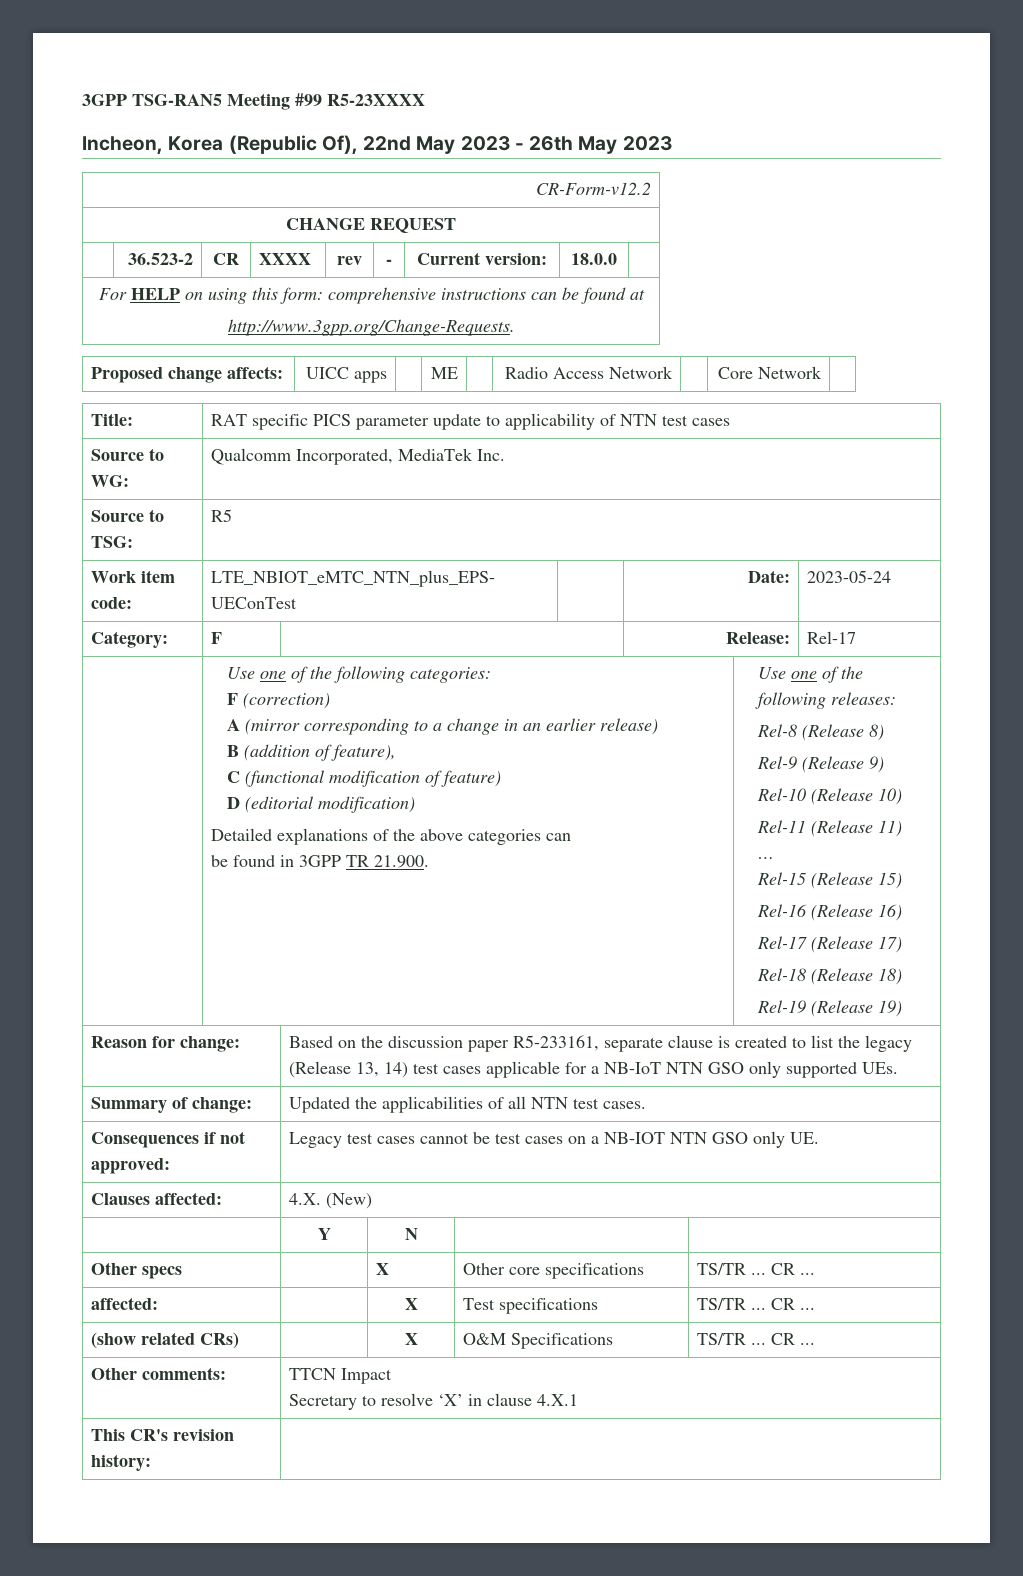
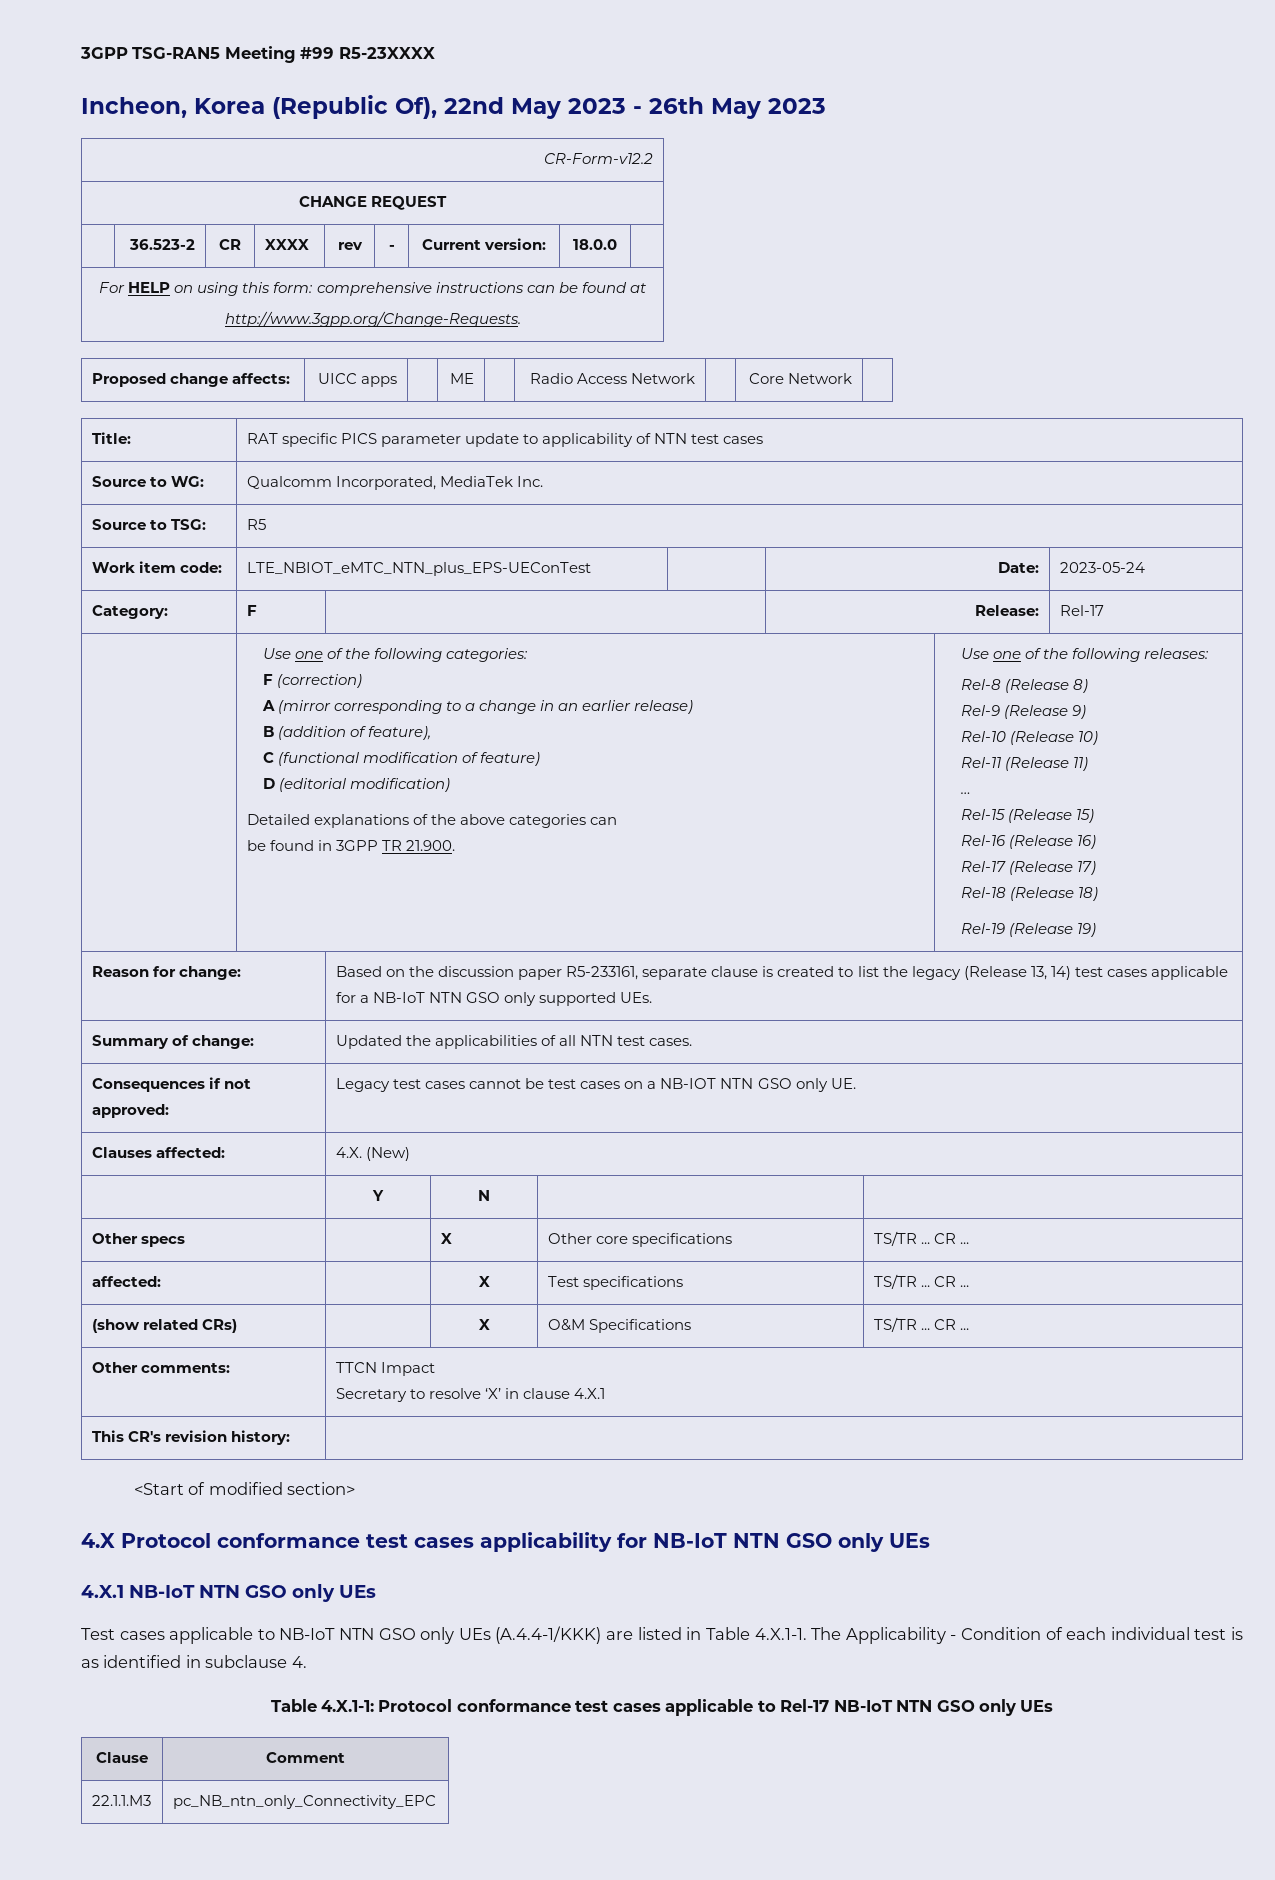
(151, 1462) none -> [133,1482,356,1495] [81,1532,930,1552] [81,1584,376,1602] [81,1626,1243,1644] [81,1655,307,1668] [270,1699,1054,1716] [96,1752,148,1763] [266,1752,345,1763] [91,1795,151,1806] [172,1795,436,1809] // <Start of modified section> // 4.X Protocol conformance test cases applicability for NB-IoT NTN GSO only UEs // 4.X.1 NB-IoT NTN GSO only UEs // Test cases applicable to NB-IoT NTN GSO only UEs (A.4.4-1/KKK) are listed in Table 4.X.1-1. The Applicability - Condition of each individual test is as identified in subclause 4. // Table 4.X.1-1: Protocol conformance test cases applicable to Rel-17 NB-IoT NTN GSO only UEs // Clause | Comment // 22.1.1.M3 | pc_NB_ntn_only_Connectivity_EPC

